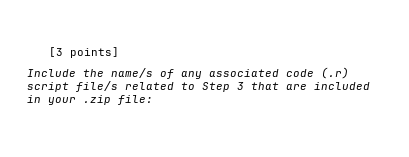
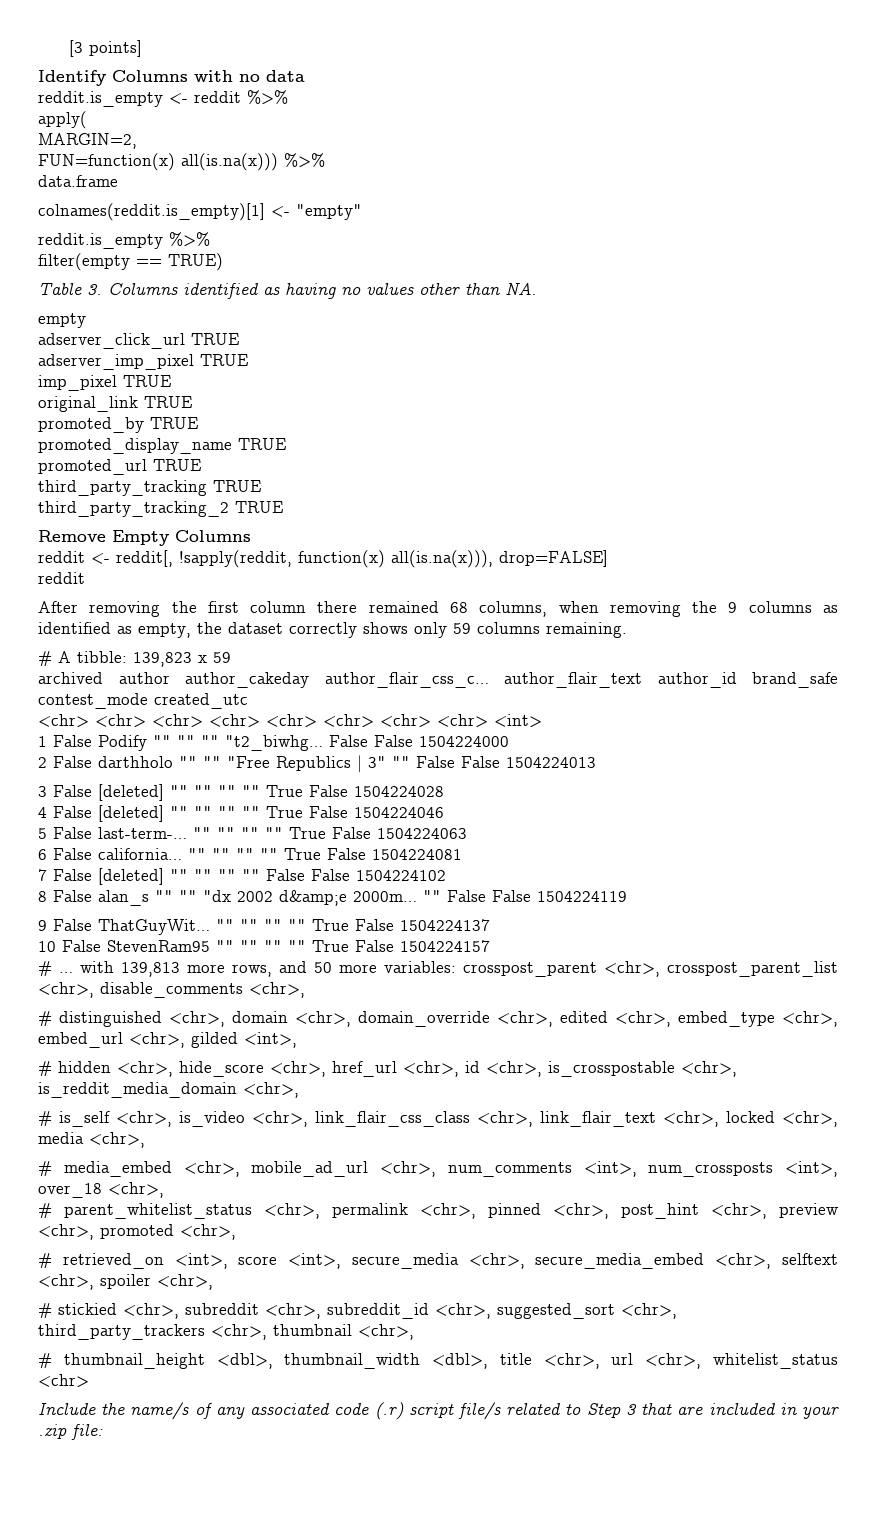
(119, 52) none -> [38,70,305,86] [38,90,288,107] [38,111,87,129] [38,133,137,149] [38,153,325,171] [38,175,118,187] [38,203,362,221] [38,232,210,249] [38,253,223,271] [38,282,537,299] [38,313,86,328] [38,333,239,349] [38,354,248,370] [38,375,171,391] [38,396,192,412] [38,417,198,433] [38,438,286,454] [38,459,201,475] [38,480,261,496] [38,501,283,517] [38,530,251,546] [38,550,608,568] [38,572,85,584] [38,601,839,617] [38,622,627,638] [38,651,231,667] [38,672,838,688] [38,693,248,709] [38,714,542,728] [38,735,509,751] [38,755,596,773] [38,784,444,801] [38,805,444,822] [38,827,467,839] [38,848,462,860] [38,868,446,885] [38,890,627,906] [38,919,490,935] [38,940,490,952] [38,961,838,977] [38,982,305,998] [38,1011,838,1027] [38,1032,297,1048] [38,1061,737,1077] [38,1082,299,1098] [38,1111,838,1127] [38,1132,145,1148] [38,1161,838,1177] [38,1182,164,1198] [38,1203,839,1219] [38,1224,236,1240] [38,1253,838,1269] [38,1274,213,1290] [38,1303,677,1319] [38,1324,414,1340] [38,1353,839,1369] [38,1374,89,1388] // Identify Columns with no data // reddit.is_empty <- reddit %>% // apply( // MARGIN=2, // FUN=function(x) all(is.na(x))) %>% // data.frame // colnames(reddit.is_empty)[1] <- "empty" // reddit.is_empty %>% // filter(empty == TRUE) // Table 3. Columns identified as having no values other than NA. // empty // adserver_click_url TRUE // adserver_imp_pixel TRUE // imp_pixel TRUE // original_link TRUE // promoted_by TRUE // promoted_display_name TRUE // promoted_url TRUE // third_party_tracking TRUE // third_party_tracking_2 TRUE // Remove Empty Columns // reddit <- reddit[, !sapply(reddit, function(x) all(is.na(x))), drop=FALSE] // reddit // After removing the first column there remained 68 columns, when removing the 9 columns as identified as empty, the dataset correctly shows only 59 columns remaining. // # A tibble: 139,823 x 59 // archived author author_cakeday author_flair_css_c… author_flair_text author_id brand_safe contest_mode created_utc // <chr> <chr> <chr> <chr> <chr> <chr> <chr> <chr> <int> // 1 False Podify "" "" "" "t2_biwhg… False False 1504224000 // 2 False darthholo "" "" "Free Republics | 3" "" False False 1504224013 // 3 False [deleted] "" "" "" "" True False 1504224028 // 4 False [deleted] "" "" "" "" True False 1504224046 // 5 False last-term-… "" "" "" "" True False 1504224063 // 6 False california… "" "" "" "" True False 1504224081 // 7 False [deleted] "" "" "" "" False False 1504224102 // 8 False alan_s "" "" "dx 2002 d&amp;e 2000m… "" False False 1504224119 // 9 False ThatGuyWit… "" "" "" "" True False 1504224137 // 10 False StevenRam95 "" "" "" "" True False 1504224157 // # … with 139,813 more rows, and 50 more variables: crosspost_parent <chr>, crosspost_parent_list <chr>, disable_comments <chr>, // # distinguished <chr>, domain <chr>, domain_override <chr>, edited <chr>, embed_type <chr>, embed_url <chr>, gilded <int>, // # hidden <chr>, hide_score <chr>, href_url <chr>, id <chr>, is_crosspostable <chr>, is_reddit_media_domain <chr>, // # is_self <chr>, is_video <chr>, link_flair_css_class <chr>, link_flair_text <chr>, locked <chr>, media <chr>, // # media_embed <chr>, mobile_ad_url <chr>, num_comments <int>, num_crossposts <int>, over_18 <chr>, // # parent_whitelist_status <chr>, permalink <chr>, pinned <chr>, post_hint <chr>, preview <chr>, promoted <chr>, // # retrieved_on <int>, score <int>, secure_media <chr>, secure_media_embed <chr>, selftext <chr>, spoiler <chr>, // # stickied <chr>, subreddit <chr>, subreddit_id <chr>, suggested_sort <chr>, third_party_trackers <chr>, thumbnail <chr>, // # thumbnail_height <dbl>, thumbnail_width <dbl>, title <chr>, url <chr>, whitelist_status <chr>

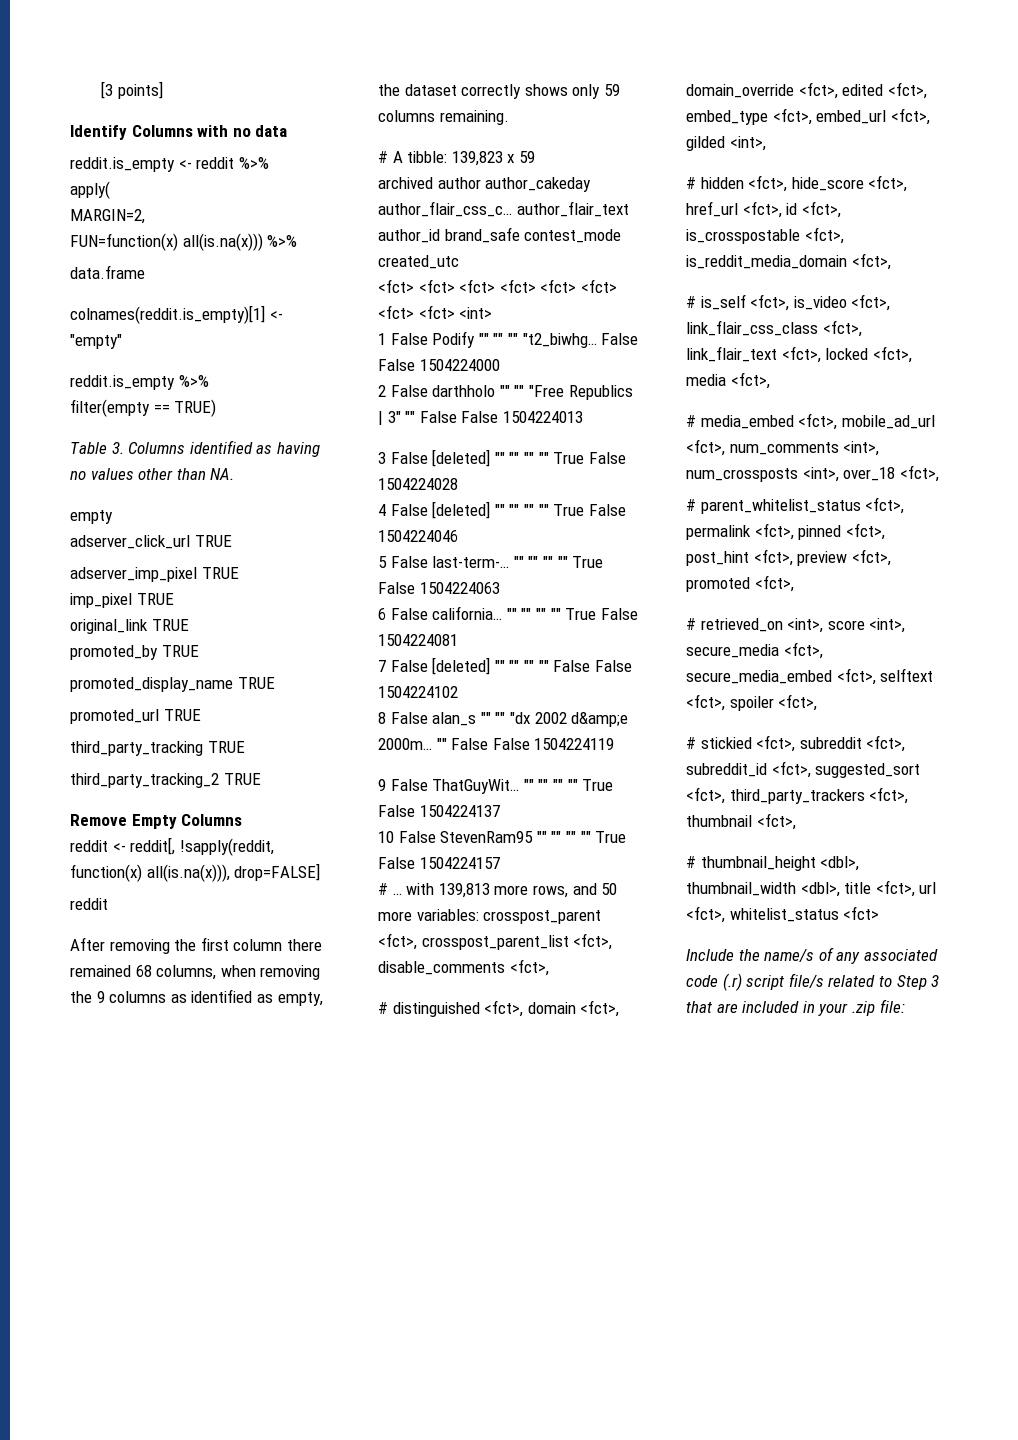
[38,714,488,728] <chr> <chr> <chr> <chr> <chr> <chr> <chr> <chr> -> [378,279,617,293] [378,305,455,319] <fct> <fct> <fct> <fct> <fct> <fct> <fct> <fct>
[604,961,838,977] [38,982,305,998] [38,1011,838,1027] [38,1032,297,1048] [38,1061,737,1077] [38,1082,299,1098] [38,1111,838,1127] [38,1132,145,1148] <chr>, crosspost_parent_list <chr>, disable_comments <chr>, // # distinguished <chr>, domain <chr>, domain_override <chr>, edited <chr>, embed_type <chr>, embed_url <chr>, gilded <int>, // # hidden <chr>, hide_score <chr>, href_url <chr>, id <chr>, is_crosspostable <chr>, is_reddit_media_domain <chr>, // # is_self <chr>, is_video <chr>, link_flair_css_class <chr>, link_flair_text <chr>, locked <chr>, media <chr>, -> [378,933,613,950] [378,959,549,976] [378,1000,620,1017] [686,82,927,99] [686,108,930,125] [686,136,766,151] [686,175,908,192] [686,201,841,218] [686,227,844,244] [686,253,891,270] [686,294,891,311] [686,320,862,337] [686,346,912,363] [686,372,770,389] <fct>, crosspost_parent_list <fct>, disable_comments <fct>, // # distinguished <fct>, domain <fct>, domain_override <fct>, edited <fct>, embed_type <fct>, embed_url <fct>, gilded <int>, // # hidden <fct>, hide_score <fct>, href_url <fct>, id <fct>, is_crosspostable <fct>, is_reddit_media_domain <fct>, // # is_self <fct>, is_video <fct>, link_flair_css_class <fct>, link_flair_text <fct>, locked <fct>, media <fct>,
[183,1161,436,1177] <chr>, mobile_ad_url <chr>, -> [798,413,935,430] [686,439,725,456] <fct>, mobile_ad_url <fct>,
[108,1182,164,1198] <chr>, -> [899,465,939,482] <fct>,
[264,1203,839,1219] [38,1224,236,1240] <chr>, permalink <chr>, pinned <chr>, post_hint <chr>, preview <chr>, promoted <chr>, -> [865,497,905,514] [686,523,885,540] [686,549,891,566] [686,575,794,592] <fct>, permalink <fct>, pinned <fct>, post_hint <fct>, preview <fct>, promoted <fct>,
[468,1253,838,1269] [38,1274,213,1290] [38,1303,677,1319] [38,1324,414,1340] <chr>, secure_media_embed <chr>, selftext <chr>, spoiler <chr>, // # stickied <chr>, subreddit <chr>, subreddit_id <chr>, suggested_sort <chr>, third_party_trackers <chr>, thumbnail <chr>, -> [783,642,823,659] [686,668,934,685] [686,694,818,711] [686,735,906,752] [686,761,921,778] [686,787,909,804] [686,813,796,830] <fct>, secure_media_embed <fct>, selftext <fct>, spoiler <fct>, // # stickied <fct>, subreddit <fct>, subreddit_id <fct>, suggested_sort <fct>, third_party_trackers <fct>, thumbnail <fct>,
[543,1353,839,1369] [38,1374,89,1388] <chr>, url <chr>, whitelist_status <chr> -> [875,880,937,897] [686,906,880,923] <fct>, url <fct>, whitelist_status <fct>

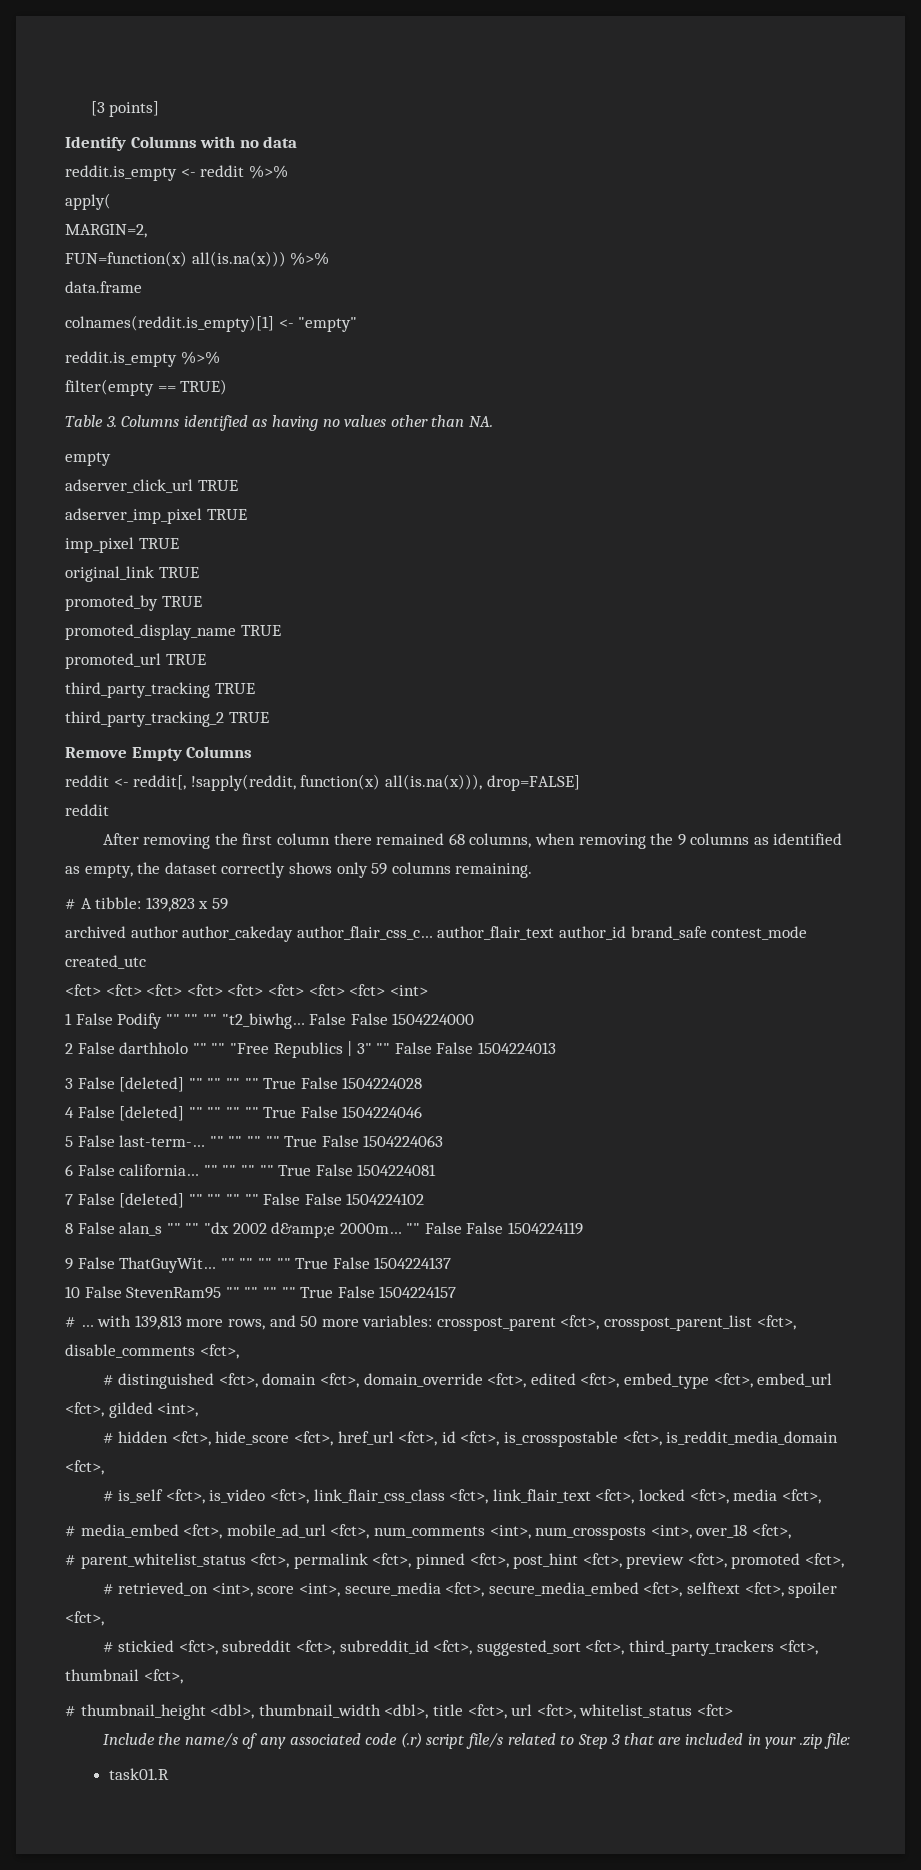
(905, 1006) none -> [109,1768,170,1780] // task01.R

